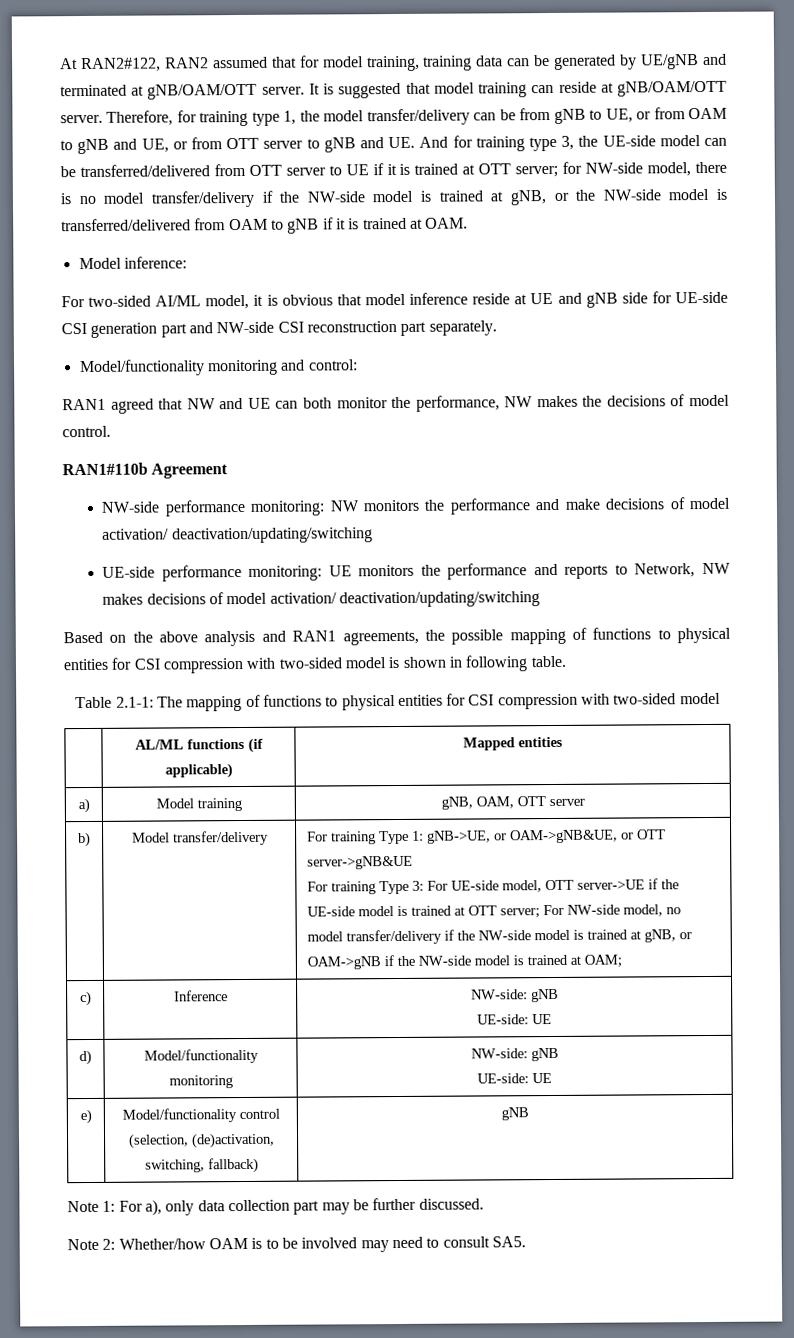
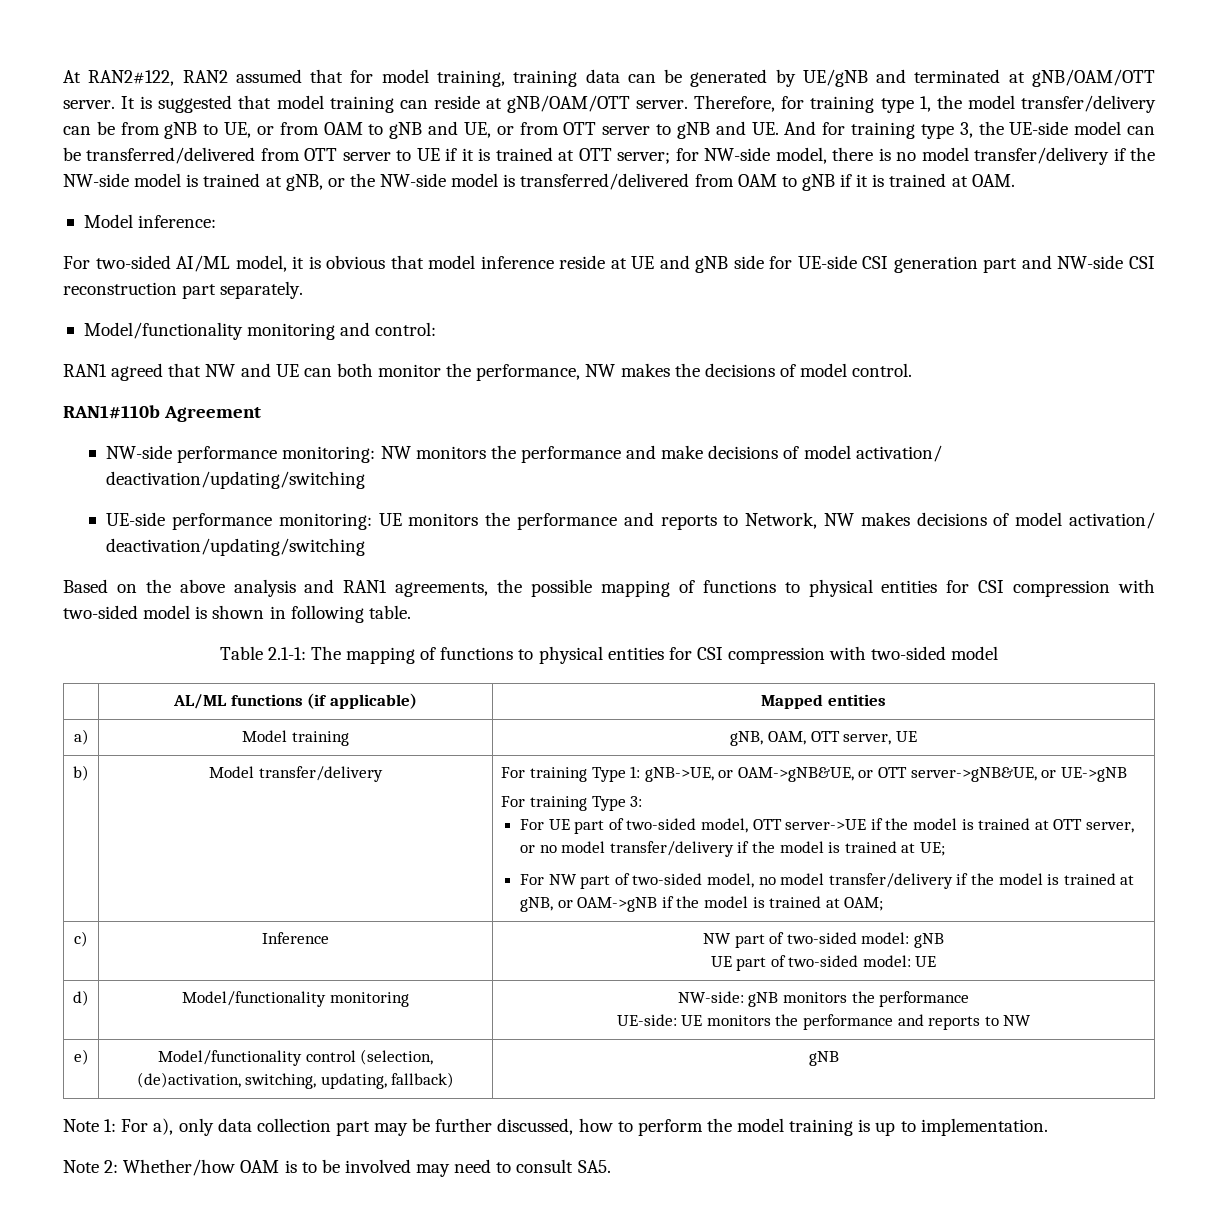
[548,798,585,807] server -> [843,731,917,745] server, UE
[307,855,414,870] server->gNB&UE -> [910,767,1127,782] server->gNB&UE, or UE->gNB
[427,880,500,891] For UE-side -> [520,818,697,834] // For UE part of two-sided
[307,906,356,917] UE-side -> (909, 824) none
[500,904,621,919] server; For NW-side -> [1085,822,1134,833] [520,841,945,857] [520,873,703,889] server, or no model transfer/delivery if the model is trained at UE; // For NW part of two-sided
[478,930,532,941] NW-side -> (994, 879) none
[418,955,472,966] NW-side -> (700, 902) none
[470,988,559,1003] [477,1014,529,1025] NW-side: gNB // UE-side: -> [703,932,944,948] [710,955,911,971] NW part of two-sided model: gNB // UE part of two-sided model:
[477,1073,552,1084] // UE-side: UE -> [783,991,970,1007] [616,1014,1032,1030] monitors the performance // UE-side: UE monitors the performance and reports to NW
(205, 1166) none -> [320,1073,387,1089] updating,
[418,1198,484,1210] discussed. -> [497,1118,1048,1136] discussed, how to perform the model training is up to implementation.

